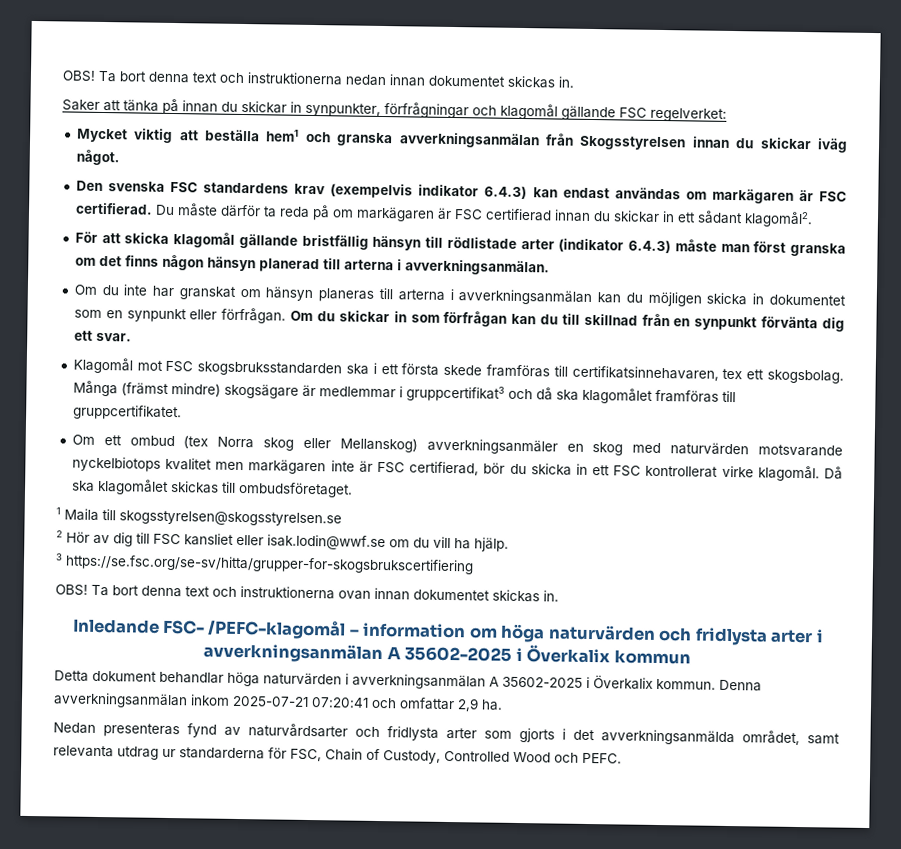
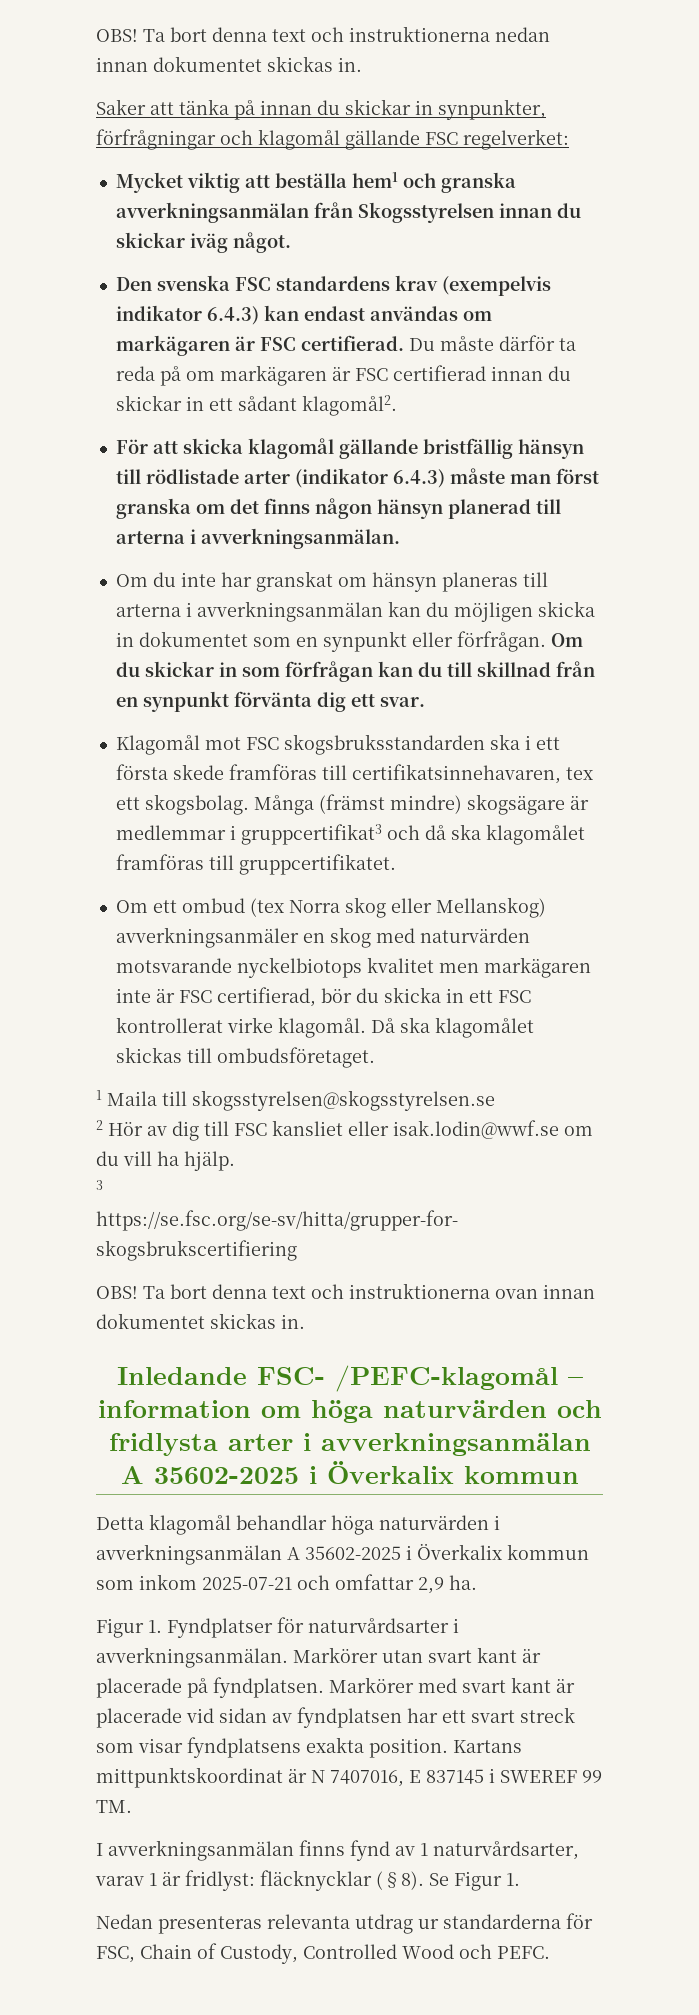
[92,670,157,682] dokument -> [149,1514,231,1535] klagomål
[656,678,762,692] [53,692,188,709] kommun. Denna avverkningsanmälan -> [507,1544,589,1560] [96,1580,134,1590] kommun som
[311,697,369,708] 07:20:41 -> (292, 1583) none
[53,722,840,746] Nedan presenteras fynd av naturvårdsarter och fridlysta arter som gjorts i det avverkningsanmälda området, samt -> [96,1617,459,1638] [96,1647,541,1668] [96,1677,575,1698] [96,1707,575,1728] [96,1737,522,1758] [96,1767,602,1788] [96,1800,132,1813] [96,1840,579,1861] [95,1870,520,1891] [96,1914,262,1934] Figur 1. Fyndplatser för naturvårdsarter i avverkningsanmälan. Markörer utan svart kant är placerade på fyndplatsen. Markörer med svart kant är placerade vid sidan av fyndplatsen har ett svart streck som visar fyndplatsens exakta position. Kartans mittpunktskoordinat är N 7407016, E 837145 i SWEREF 99 TM. // I avverkningsanmälan finns fynd av 1 naturvårdsarter, varav 1 är fridlyst: fläcknycklar (§8). Se Figur 1. // Nedan presenteras

